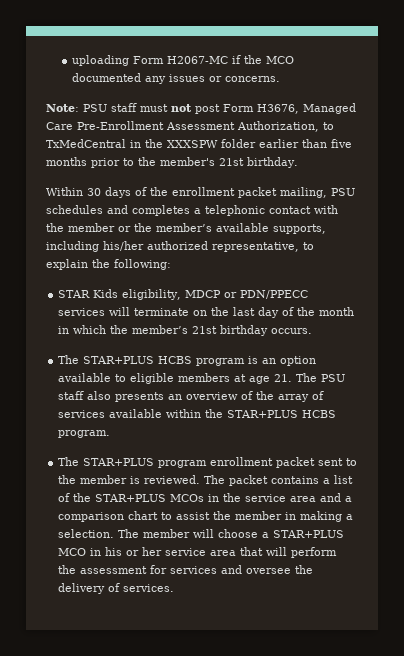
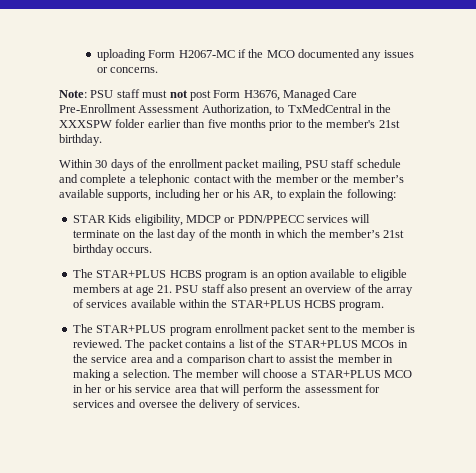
[46,205,190,216] schedules and completes -> [331,159,401,168] [59,174,127,186] staff schedule and complete
[103,241,299,252] his/her authorized representative, -> [203,189,274,201] her or his AR,
[296,373,318,382] The -> (172, 289) none
[115,392,165,402] presents -> [250,285,288,296] present
[105,547,163,556] his or her -> [85,384,132,393] her or his

